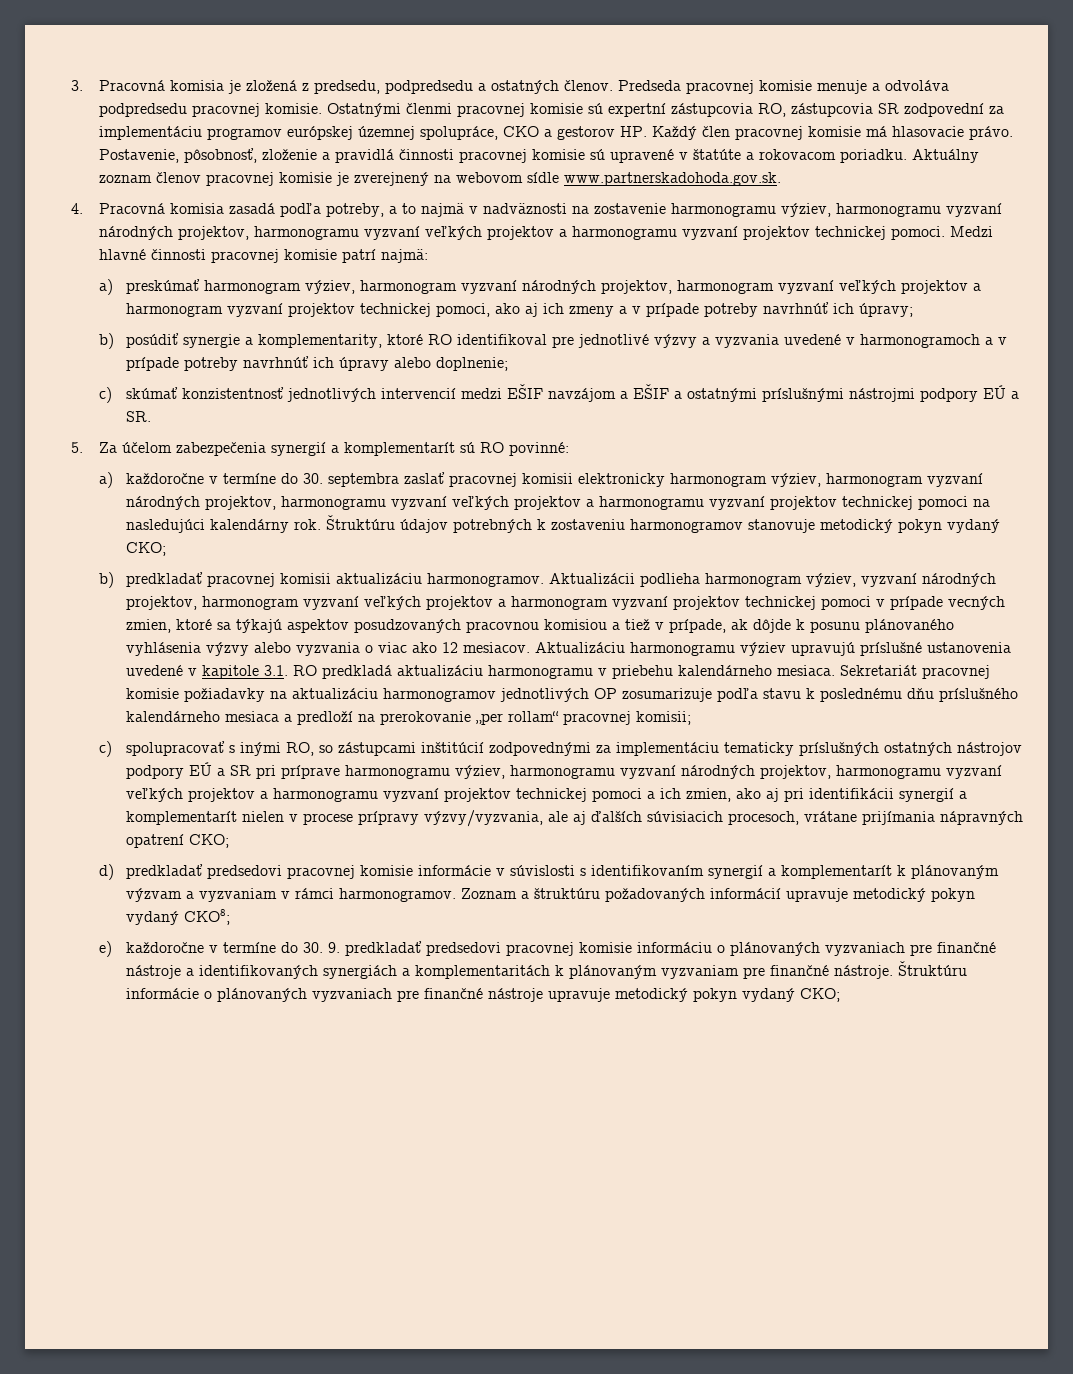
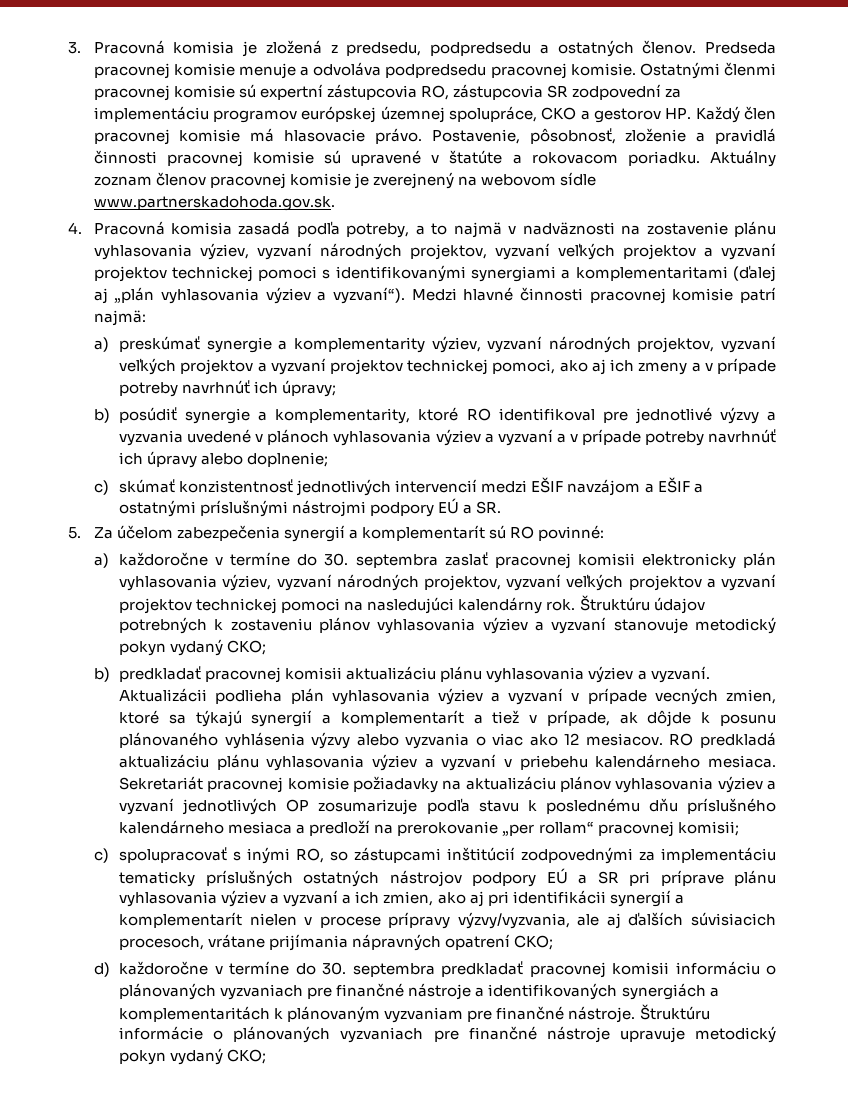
[670,203,1002,217] [98,226,945,240] harmonogramu výziev, harmonogramu vyzvaní národných projektov, harmonogramu vyzvaní veľkých projektov a harmonogramu vyzvaní projektov technickej pomoci. -> [734,221,776,237] [93,243,777,260] [93,265,776,282] [93,287,405,304] plánu vyhlasovania výziev, vyzvaní národných projektov, vyzvaní veľkých projektov a vyzvaní projektov technickej pomoci s identifikovanými synergiami a komplementaritami (ďalej aj „plán vyhlasovania výziev a vyzvaní“).
[204,280,982,294] [126,303,224,317] harmonogram výziev, harmonogram vyzvaní národných projektov, harmonogram vyzvaní veľkých projektov a harmonogram -> [206,336,776,353] [119,358,267,375] synergie a komplementarity výziev, vyzvaní národných projektov, vyzvaní veľkých projektov a
[860,334,981,348] harmonogramoch -> [267,429,553,446] plánoch vyhlasovania výziev a vyzvaní
[670,473,984,487] [126,496,705,510] harmonogram výziev, harmonogram vyzvaní národných projektov, harmonogramu vyzvaní veľkých projektov a harmonogramu -> [743,552,776,568] [119,574,716,591] plán vyhlasovania výziev, vyzvaní národných projektov, vyzvaní veľkých projektov a
[630,519,744,533] harmonogramov -> [319,617,607,634] plánov vyhlasovania výziev a vyzvaní
[427,573,997,587] [126,596,872,610] harmonogramov. Aktualizácii podlieha harmonogram výziev, vyzvaní národných projektov, harmonogram vyzvaní veľkých projektov a harmonogram vyzvaní projektov technickej pomoci -> [440,666,710,683] [119,688,564,705] plánu vyhlasovania výziev a vyzvaní. Aktualizácii podlieha plán vyhlasovania výziev a vyzvaní
[287,619,608,633] aspektov posudzovaných pracovnou komisiou -> [251,710,464,727] synergií a komplementarít
[535,642,1012,656] [126,665,594,679] Aktualizáciu harmonogramu výziev upravujú príslušné ustanovenia uvedené v kapitole 3.1. RO predkladá aktualizáciu harmonogramu -> [669,732,777,748] [119,754,497,771] RO predkladá aktualizáciu plánu vyhlasovania výziev a vyzvaní
[383,688,497,702] harmonogramov -> [560,776,777,793] [119,798,175,815] plánov vyhlasovania výziev a vyzvaní
[345,765,1003,779] [126,788,643,802] harmonogramu výziev, harmonogramu vyzvaní národných projektov, harmonogramu vyzvaní veľkých projektov a harmonogramu vyzvaní projektov technickej pomoci -> [734,870,777,886] [119,890,339,907] plánu vyhlasovania výziev a vyzvaní
[126,864,1000,879] [126,888,976,902] [126,909,231,925] [98,941,633,957] predkladať predsedovi pracovnej komisie informácie v súvislosti s identifikovaním synergií a komplementarít k plánovaným výzvam a vyzvaniam v rámci harmonogramov. Zoznam a štruktúru požadovaných informácií upravuje metodický pokyn vydaný CKO8; // e) každoročne v termíne do 30. 9. predkladať predsedovi pracovnej komisie -> [119,961,670,978] každoročne v termíne do 30. septembra predkladať pracovnej komisii

